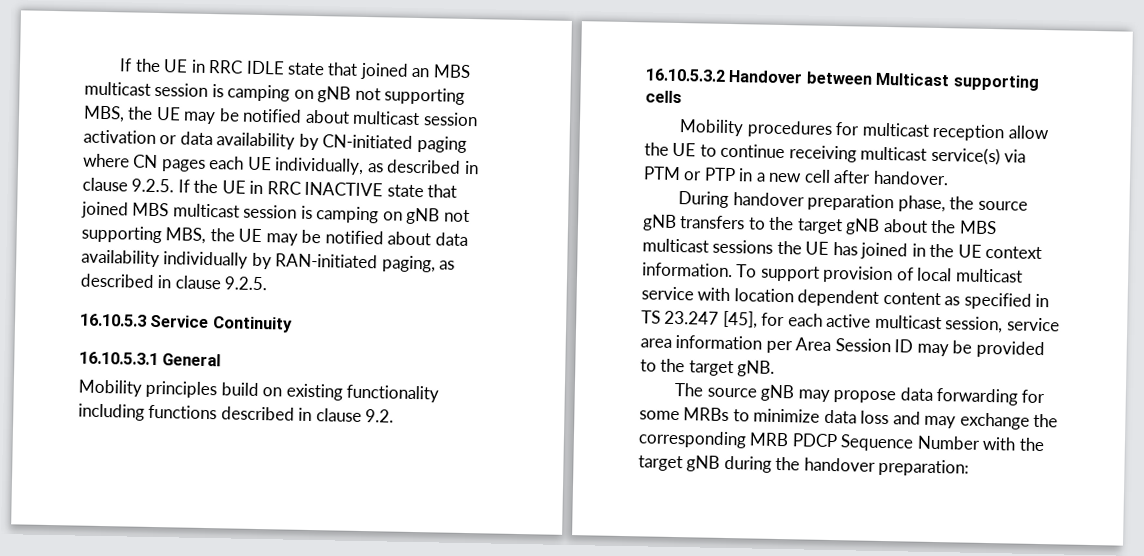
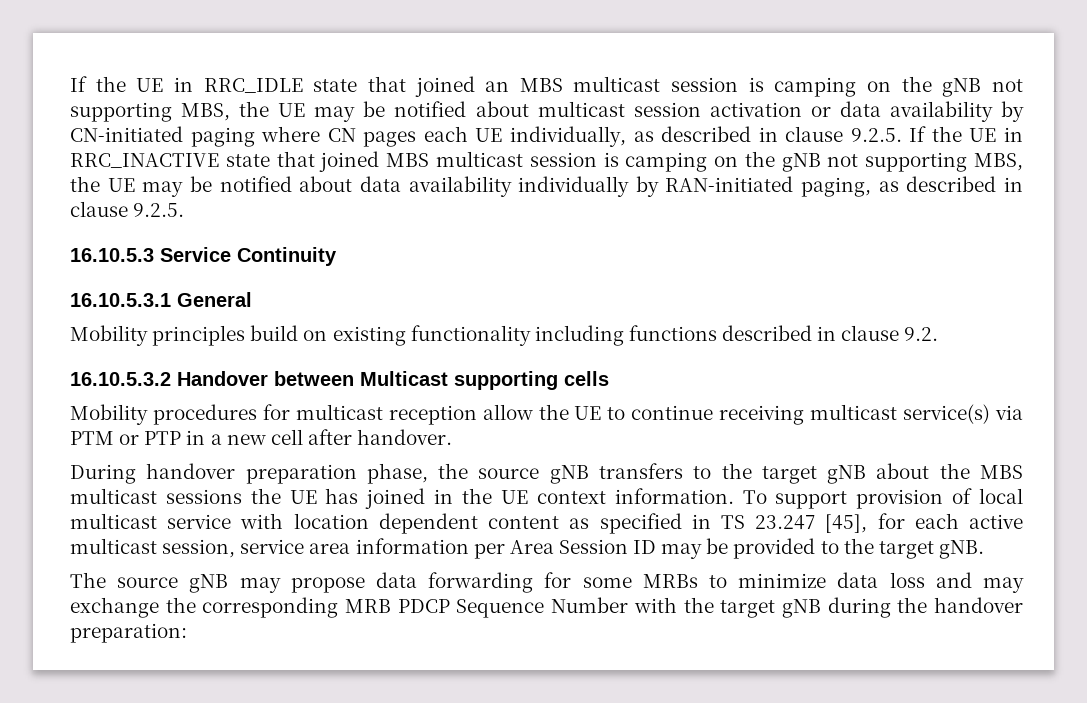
[119,58,285,75] If the UE in RRC IDLE -> [70,76,303,93] If the UE in RRC_IDLE
(314, 94) none -> [901,76,932,92] the
[266,181,384,197] RRC INACTIVE -> [70,153,219,168] RRC_INACTIVE
(403, 216) none -> [744,151,775,167] the

